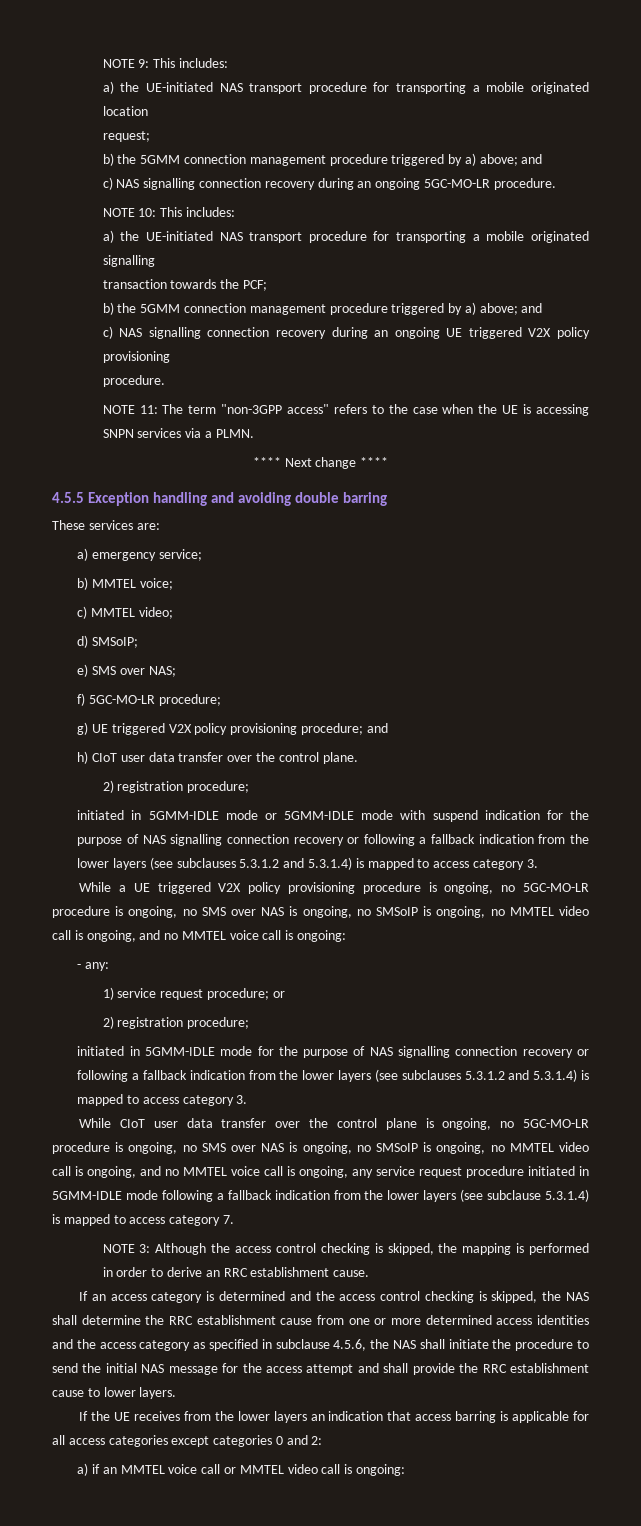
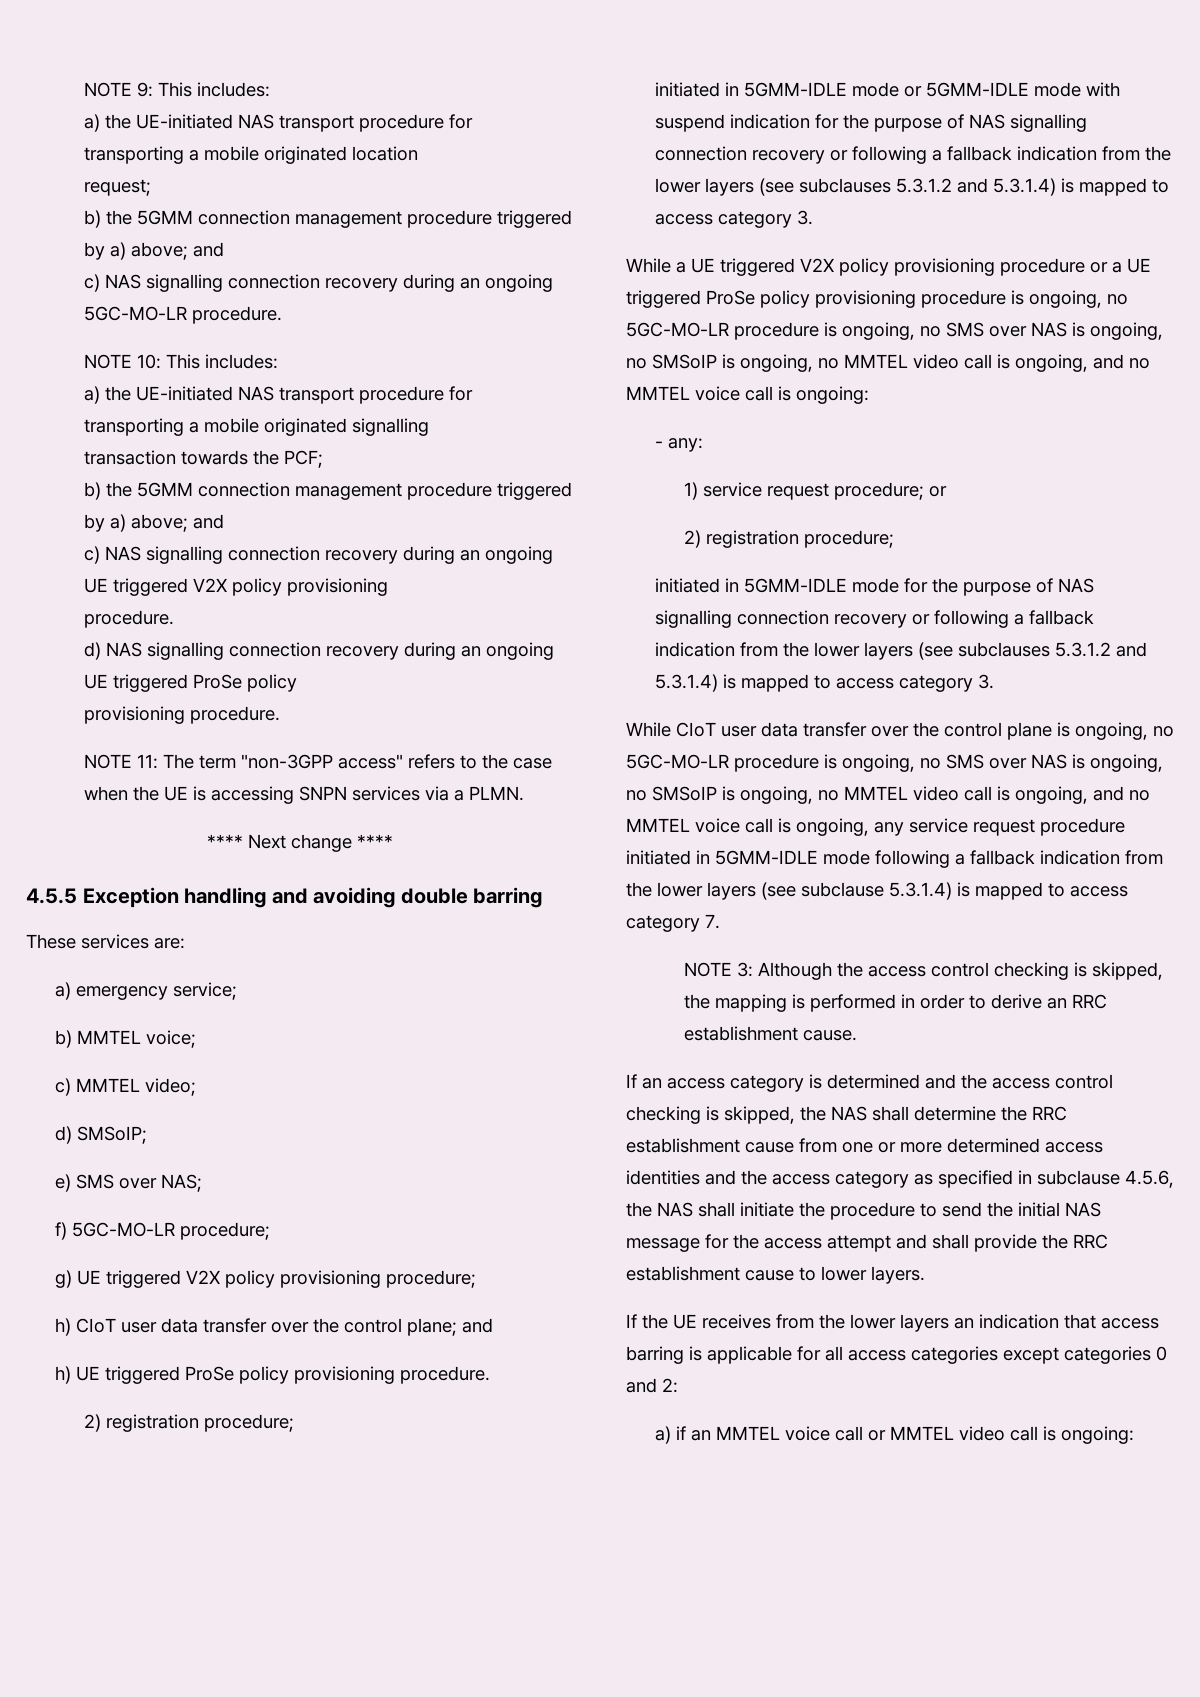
(165, 381) none -> [83,642,554,660] [83,674,297,692] [83,706,280,724] // d) NAS signalling connection recovery during an ongoing UE triggered ProSe policy // provisioning procedure.
[366,723,388,733] and -> (476, 1279) none
[322,752,358,764] plane. -> [406,1318,493,1336] [54,1366,490,1384] plane; and // h) UE triggered ProSe policy provisioning procedure.
(421, 888) none -> [1090,258,1151,273] [626,290,1006,308] or a UE triggered ProSe policy provisioning procedure

